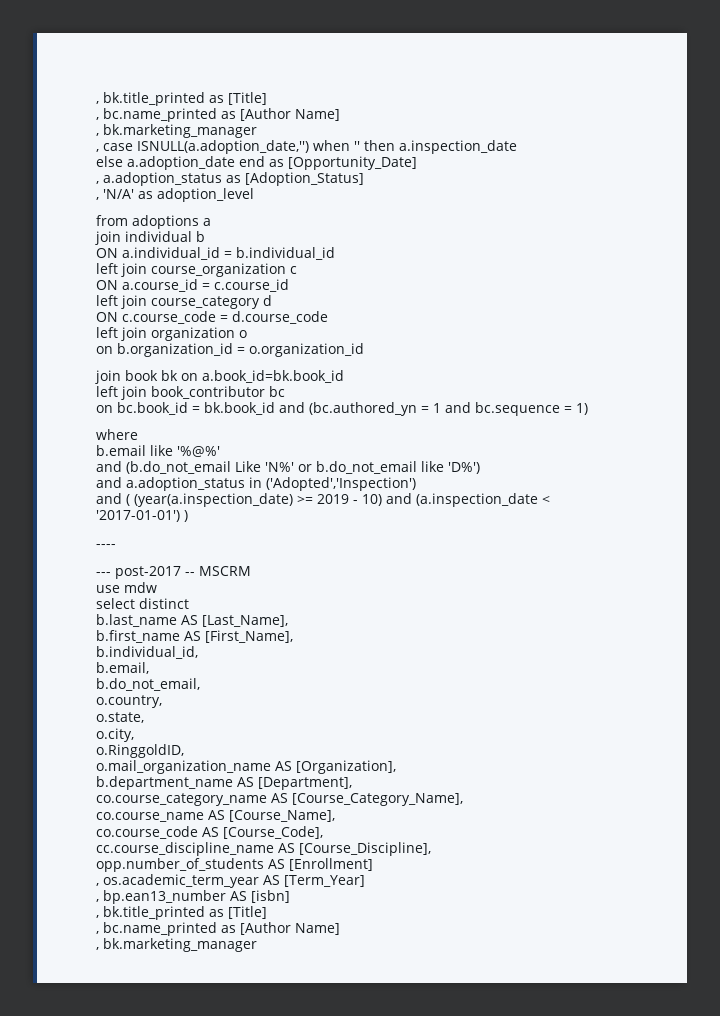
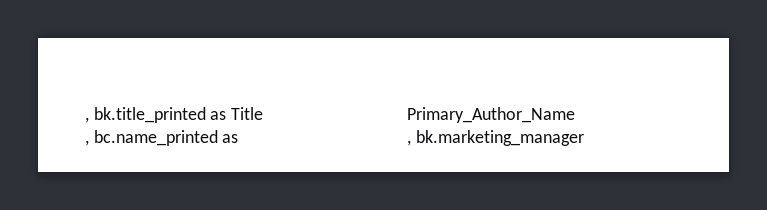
[96,92,267,106] [96,108,340,122] [96,124,257,138] [96,140,517,154] [96,156,417,170] [96,172,364,186] [96,188,254,202] [96,215,211,229] [95,231,205,245] [96,247,335,260] [96,263,297,277] [96,279,289,292] [96,295,272,309] [96,311,328,324] [96,327,247,341] [96,343,364,357] [95,370,344,384] [96,386,285,400] [96,402,588,416] [96,429,138,440] [96,445,220,457] [96,461,480,474] [96,477,416,491] [96,493,550,507] [96,510,188,522] [96,544,116,548] [96,566,251,579] [96,582,157,593] [96,598,189,609] [96,614,288,627] [96,630,293,643] [96,646,198,659] [96,662,149,674] [96,678,200,691] [96,695,162,708] [96,712,144,723] [96,728,134,742] [96,744,184,758] [96,760,396,774] [96,776,352,790] [96,793,463,806] [96,810,335,822] [96,826,323,839] [96,842,431,856] [96,858,373,872] [96,874,365,888] [96,890,290,904] [96,906,267,920] [96,922,340,936] [96,938,257,952] , bk.title_printed as [Title] // , bc.name_printed as [Author Name] // , bk.marketing_manager // , case ISNULL(a.adoption_date,'') when '' then a.inspection_date // else a.adoption_date end as [Opportunity_Date] // , a.adoption_status as [Adoption_Status] // , 'N/A' as adoption_level // from adoptions a // join individual b // ON a.individual_id = b.individual_id // left join course_organization c // ON a.course_id = c.course_id // left join course_category d // ON c.course_code = d.course_code // left join organization o // on b.organization_id = o.organization_id // join book bk on a.book_id=bk.book_id // left join book_contributor bc // on bc.book_id = bk.book_id and (bc.authored_yn = 1 and bc.sequence = 1) // where // b.email like '%@%' // and (b.do_not_email Like 'N%' or b.do_not_email like 'D%') // and a.adoption_status in ('Adopted','Inspection') // and ( (year(a.inspection_date) >= 2019 - 10) and (a.inspection_date < '2017-01-01') ) // ---- // --- post-2017 -- MSCRM // use mdw // select distinct // b.last_name AS [Last_Name], // b.first_name AS [First_Name], // b.individual_id, // b.email, // b.do_not_email, // o.country, // o.state, // o.city, // o.RinggoldID, // o.mail_organization_name AS [Organization], // b.department_name AS [Department], // co.course_category_name AS [Course_Category_Name], // co.course_name AS [Course_Name], // co.course_code AS [Course_Code], // cc.course_discipline_name AS [Course_Discipline], // opp.number_of_students AS [Enrollment] // , os.academic_term_year AS [Term_Year] // , bp.ean13_number AS [isbn] // , bk.title_printed as [Title] // , bc.name_printed as [Author Name] // , bk.marketing_manager -> [85,107,264,123] [85,130,239,146] [407,107,575,123] [407,130,584,146] , bk.title_printed as Title // , bc.name_printed as Primary_Author_Name // , bk.marketing_manager

